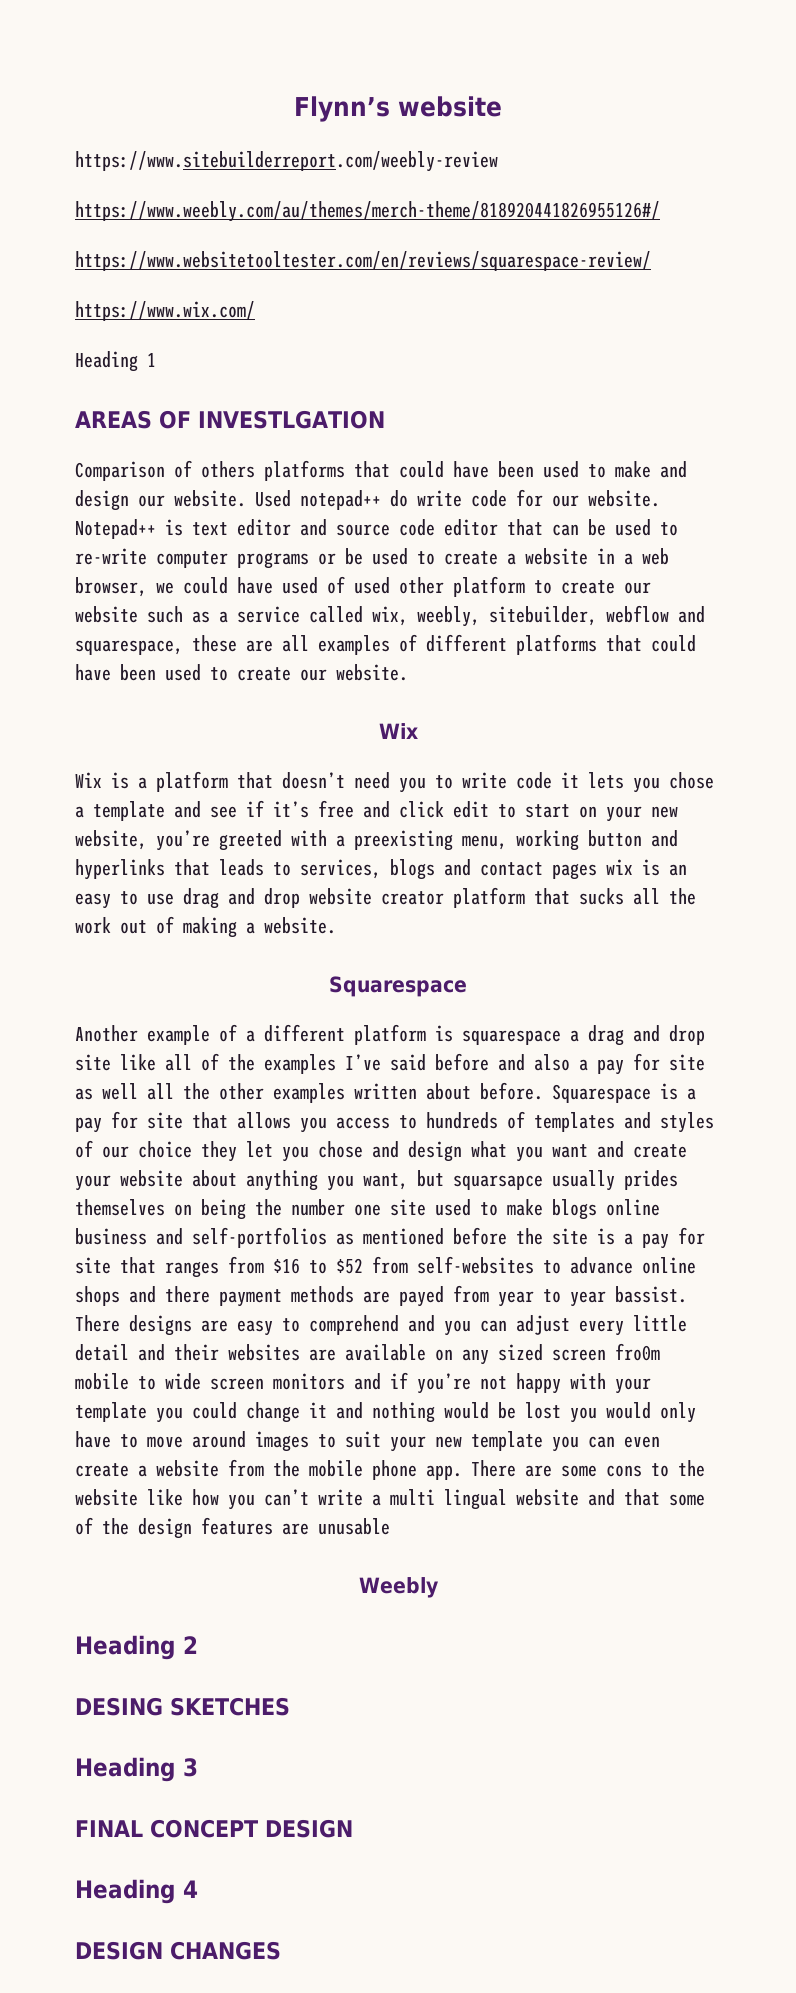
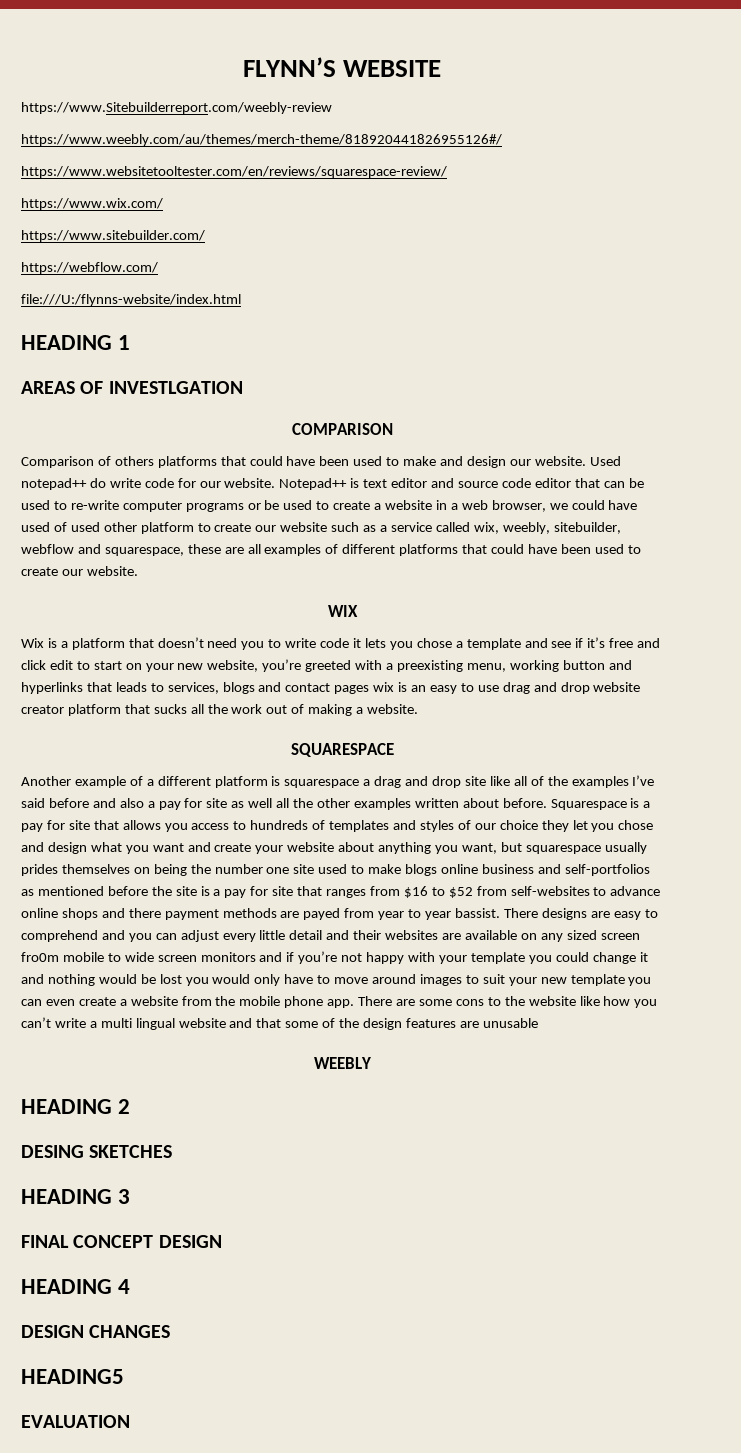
[294,96,502,122] [75,151,498,172] Flynn’s website // https://www.sitebuilderreport.com/weebly-review -> [242,57,442,77] [21,102,332,114] FLYNN’S WEBSITE // https://www.Sitebuilderreport.com/weebly-review
[75,351,138,372] Heading -> [21,230,205,242] [21,262,158,274] [21,294,241,306] [21,335,112,350] https://www.sitebuilder.com/ // https://webflow.com/ // file:///U:/flynns-website/index.html // HEADING
(385, 419) none -> [291,423,393,435] // COMPARISON
[378,723,418,739] Wix -> [327,605,358,617] WIX
[329,976,467,997] Squarespace -> [290,743,394,757] SQUARESPACE
[453,1175,543,1190] squarsapce -> [525,845,601,854] squarespace
[358,1577,438,1598] [75,1635,175,1660] Weebly // Heading -> [313,1057,371,1069] [21,1099,112,1114] WEEBLY // HEADING
[75,1757,175,1782] Heading -> [21,1189,112,1204] HEADING
[75,1879,175,1904] Heading -> [21,1279,112,1294] HEADING
(281, 1950) none -> [21,1369,124,1384] [21,1415,130,1428] // HEADING5 // EVALUATION

